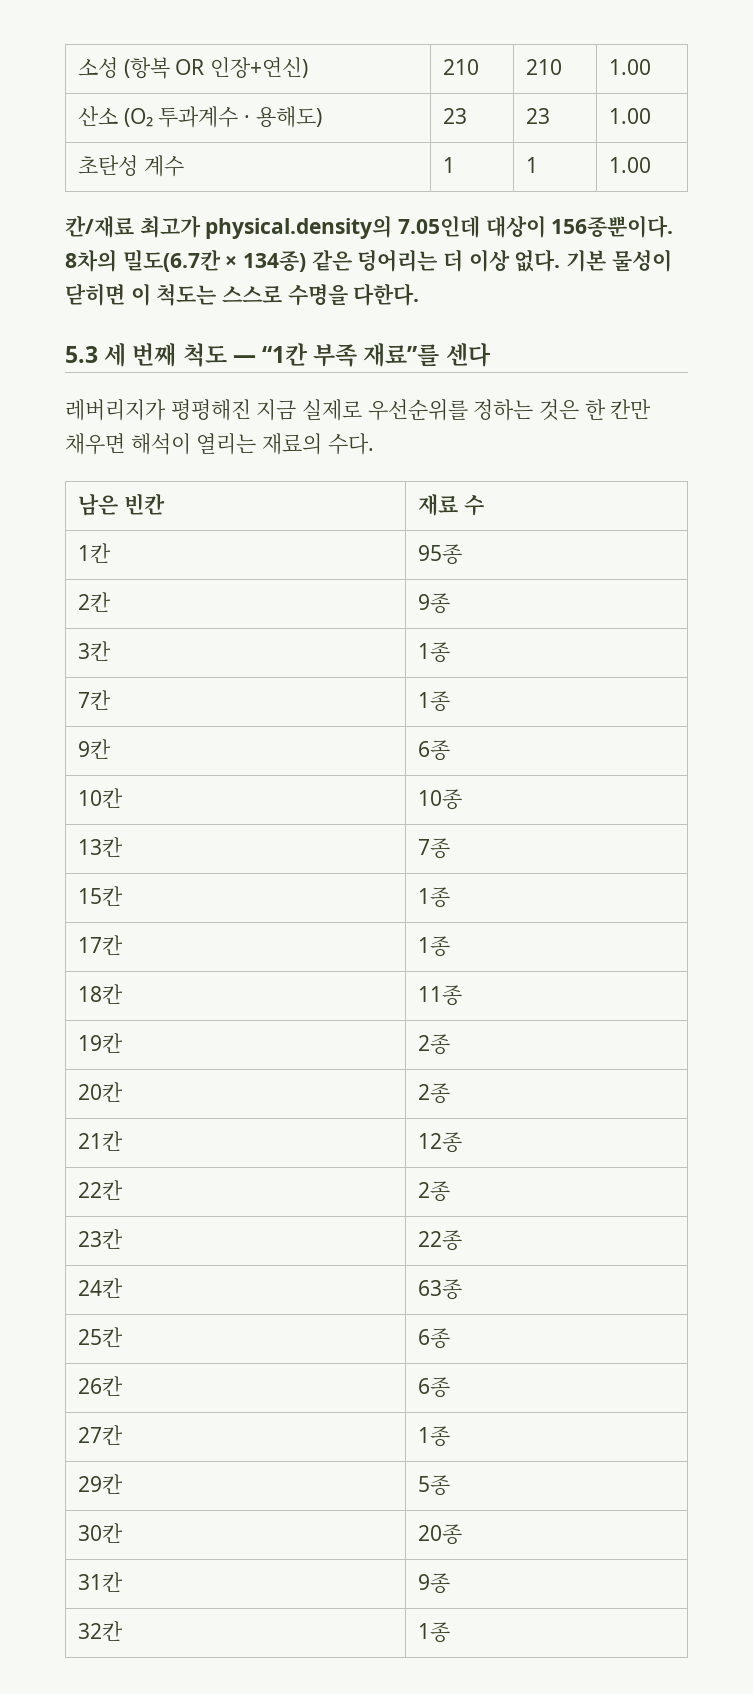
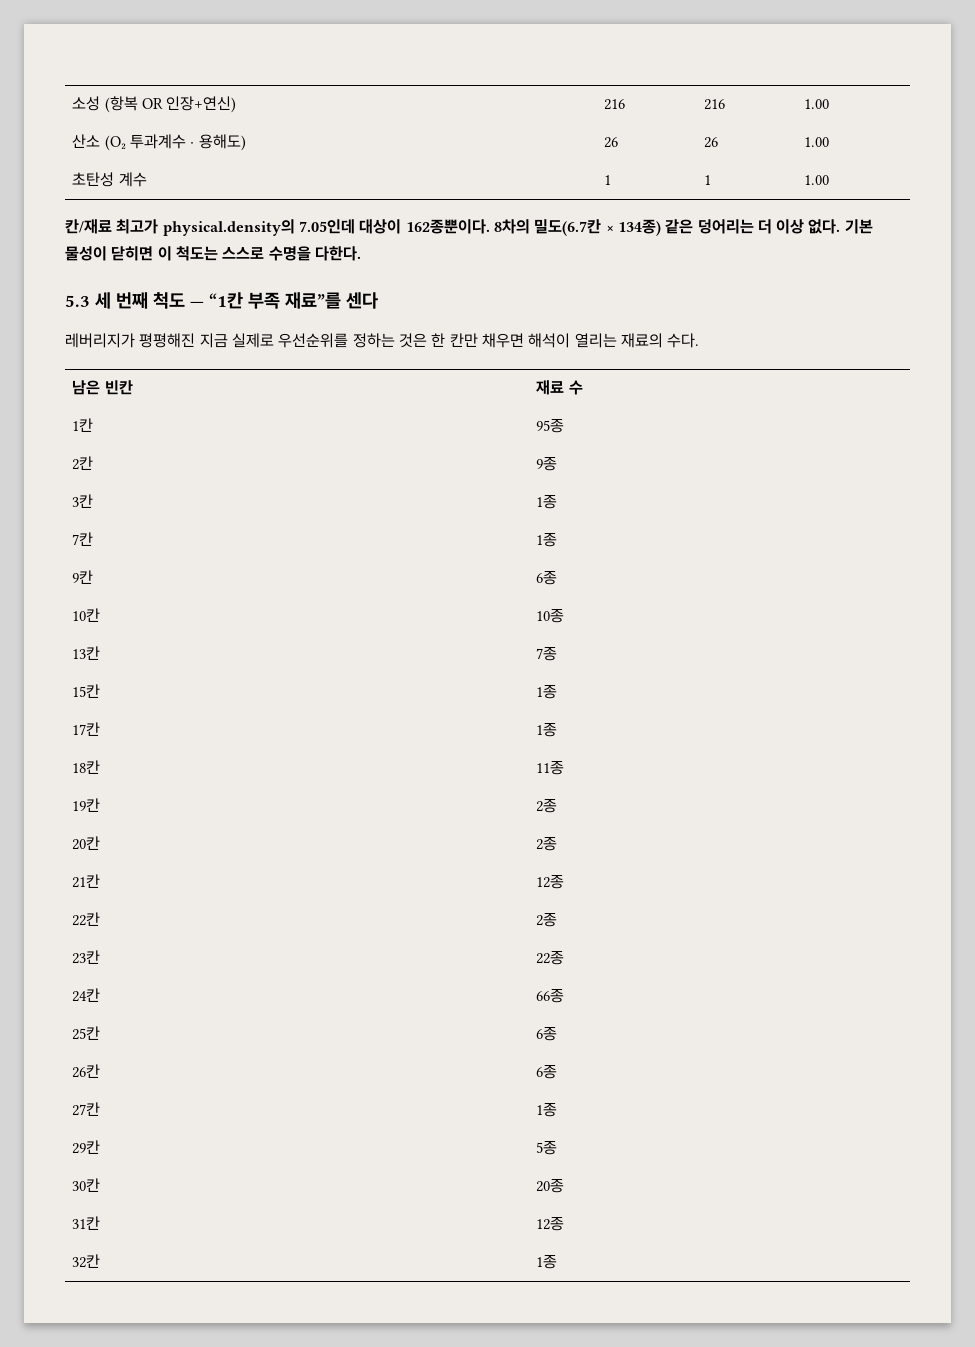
[442,59,479,75] [525,59,562,75] 210 | 210 -> [604,99,626,110] [704,99,726,110] 216 | 216
[442,108,467,124] [525,108,550,124] 23 | 23 -> [604,137,619,148] [704,137,719,148] 26 | 26
[551,215,674,238] 156종뿐이다. -> [405,219,490,234] 162종뿐이다.
[417,1279,462,1300] 63종 -> [536,989,565,1003] 66종
[417,1573,450,1594] 9종 -> [536,1217,565,1231] 12종

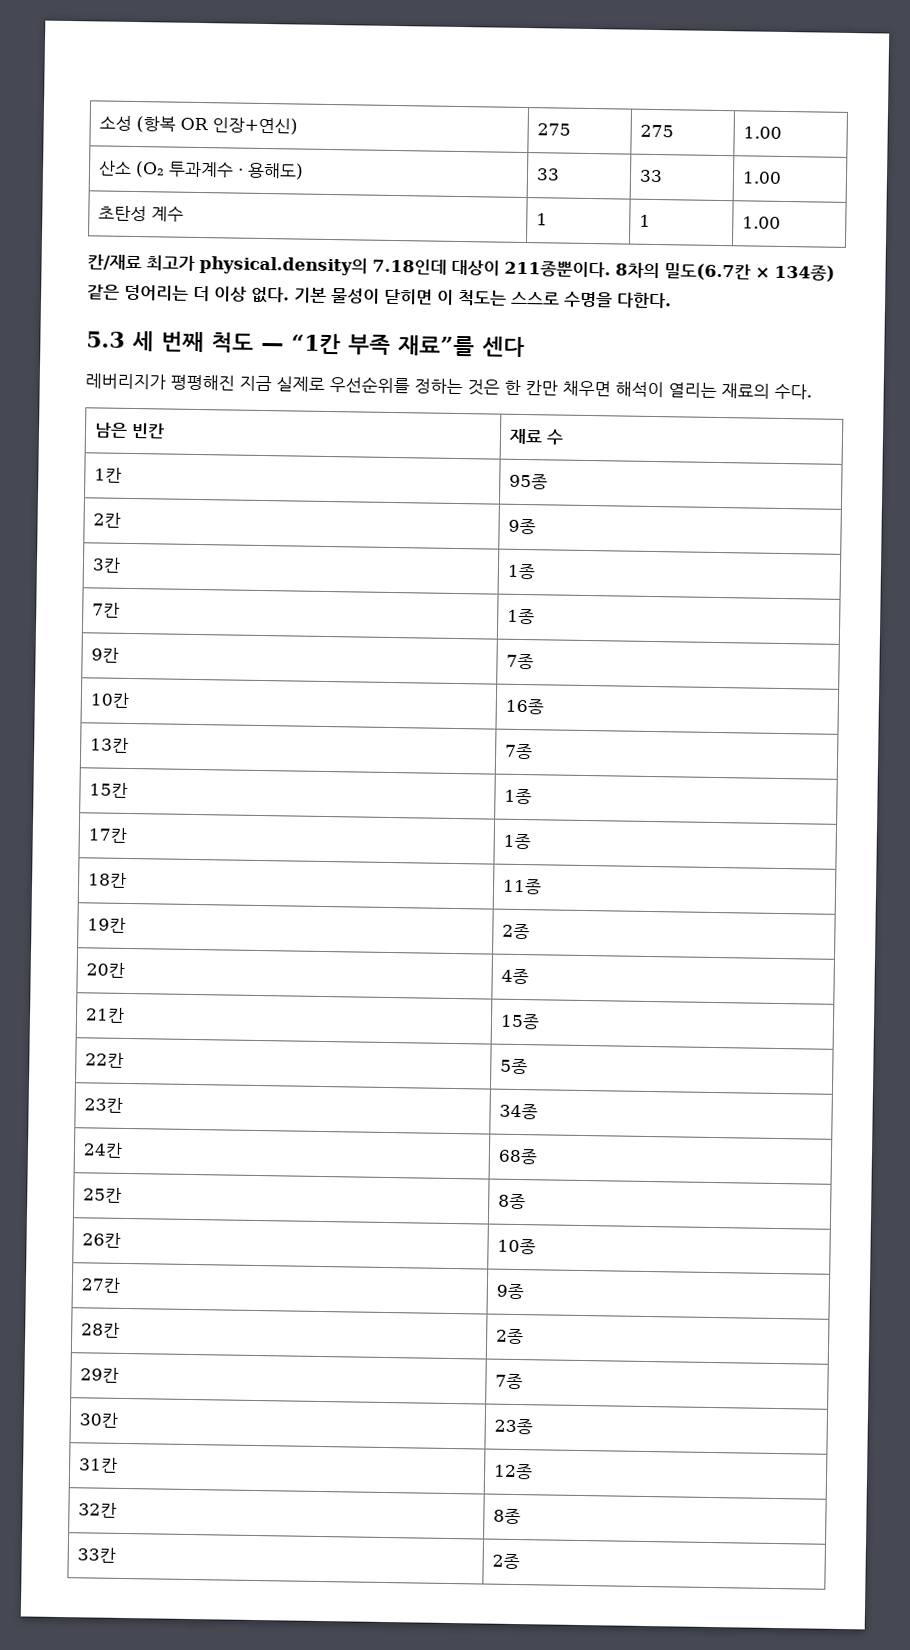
[604,99,626,110] [704,99,726,110] 216 | 216 -> [536,123,571,136] [639,124,674,138] 275 | 275
[604,137,619,148] [704,137,719,148] 26 | 26 -> [535,168,560,181] [638,169,663,183] 33 | 33
[298,219,490,234] 7.05인데 대상이 162종뿐이다. -> [372,258,611,278] 7.18인데 대상이 211종뿐이다.
[536,571,558,585] 6종 -> [505,653,534,670] 7종
[536,609,565,623] 10종 -> [504,698,544,715] 16종
[536,837,558,851] 2종 -> [500,968,529,985] 4종
[536,875,565,889] 12종 -> [499,1013,540,1030] 15종
[536,913,558,927] 2종 -> [499,1058,528,1075] 5종
[536,951,565,965] 22종 -> [498,1103,538,1120] 34종
[536,989,565,1003] 66종 -> [497,1148,538,1165] 68종
[536,1027,558,1041] 6종 -> [497,1193,526,1210] 8종
[536,1065,558,1079] 6종 -> [496,1238,536,1255] 10종
[536,1103,558,1117] 1종 -> [495,1283,524,1300] [80,1322,120,1338] [495,1328,524,1345] 9종 // 28칸 | 2종
[536,1141,558,1155] 5종 -> [494,1373,523,1390] 7종
[536,1179,565,1193] 20종 -> [493,1418,533,1435] 23종
[536,1255,558,1269] 1종 -> [492,1508,521,1525] [76,1547,116,1563] [491,1553,520,1570] 8종 // 33칸 | 2종

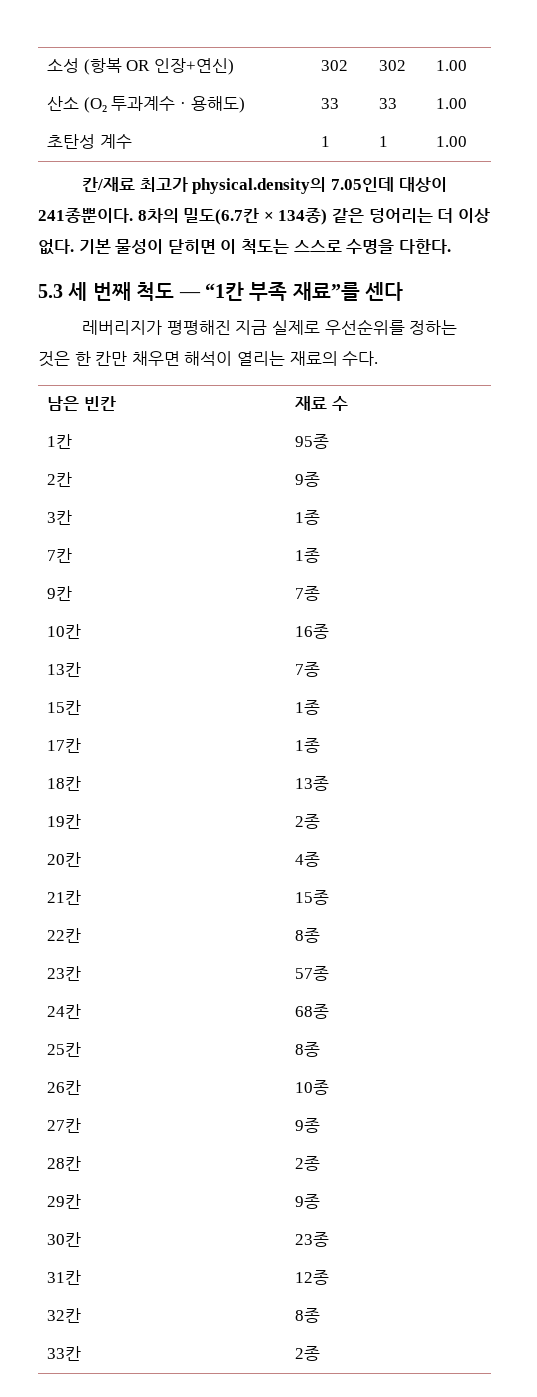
[536,123,571,136] [639,124,674,138] 275 | 275 -> [321,60,349,71] [379,60,407,71] 302 | 302
[372,258,611,278] 7.18인데 대상이 211종뿐이다. -> [330,177,447,192] [38,208,133,223] 7.05인데 대상이 241종뿐이다.
[501,878,542,895] 11종 -> [295,776,330,791] 13종
[499,1058,528,1075] 5종 -> [295,928,321,943] 8종
[498,1103,538,1120] 34종 -> [295,966,330,981] 57종
[494,1373,523,1390] 7종 -> [295,1194,321,1209] 9종

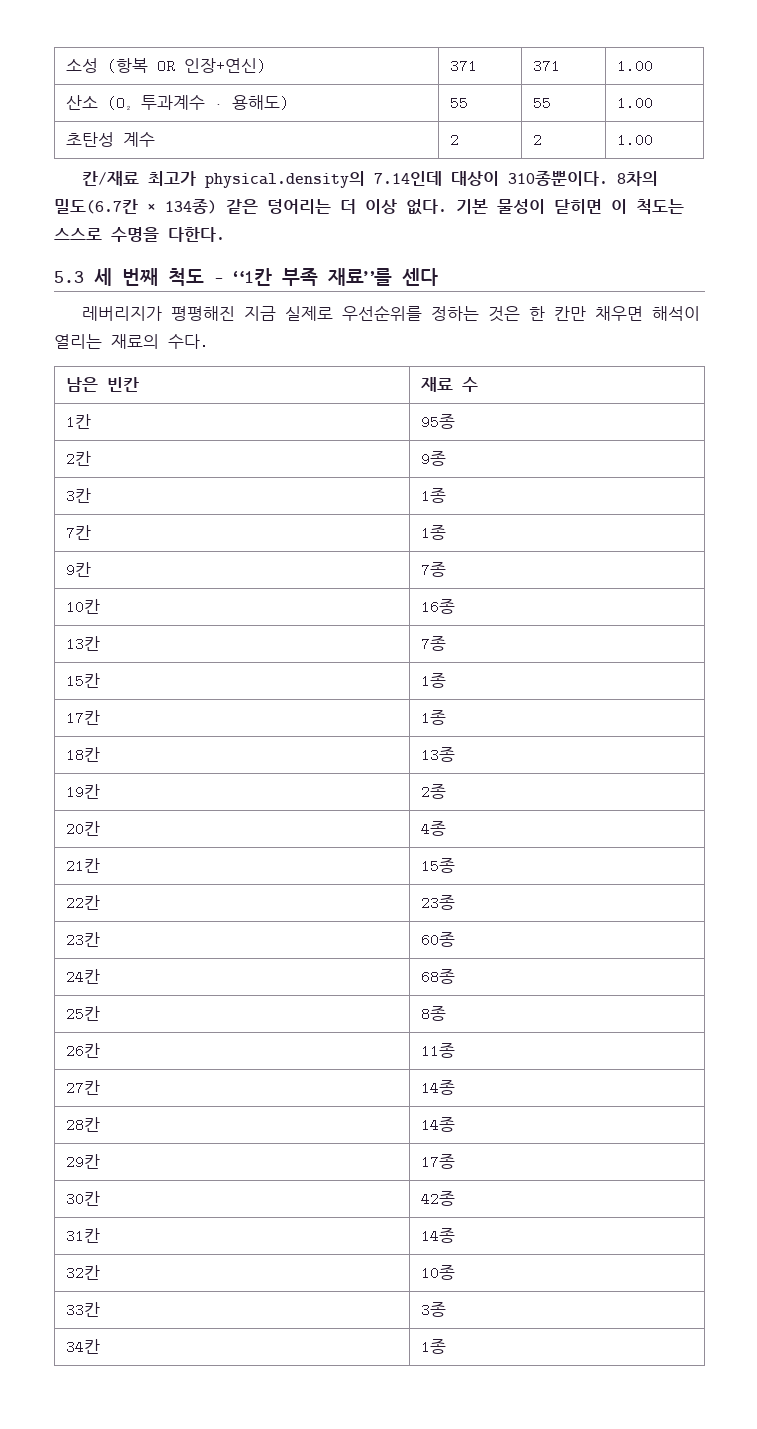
[321,60,349,71] [379,60,407,71] 302 | 302 -> [449,59,477,73] [532,59,560,73] 371 | 371
[321,98,340,109] [379,98,398,109] 33 | 33 -> [449,96,468,110] [532,96,551,110] 55 | 55
[321,136,331,147] [379,136,389,147] 1 | 1 -> [449,133,459,147] [532,133,542,147] 2 | 2
[330,177,447,192] [38,208,133,223] 7.05인데 대상이 241종뿐이다. -> [373,171,608,186] 7.14인데 대상이 310종뿐이다.
[295,928,321,943] 8종 -> [420,895,455,910] 23종
[295,966,330,981] 57종 -> [420,932,455,947] 60종
[295,1080,330,1095] 10종 -> [420,1043,455,1058] 11종
[295,1118,321,1133] 9종 -> [420,1080,455,1095] 14종
[295,1156,321,1171] 2종 -> [420,1117,455,1132] 14종
[295,1194,321,1209] 9종 -> [420,1154,455,1169] 17종
[295,1232,330,1247] 23종 -> [420,1191,455,1206] 42종
[295,1270,330,1285] 12종 -> [420,1228,455,1243] 14종
[295,1308,321,1323] 8종 -> [420,1265,455,1280] 10종
[295,1346,321,1361] 2종 -> [420,1302,446,1317] [65,1339,100,1354] [420,1339,446,1354] 3종 // 34칸 | 1종

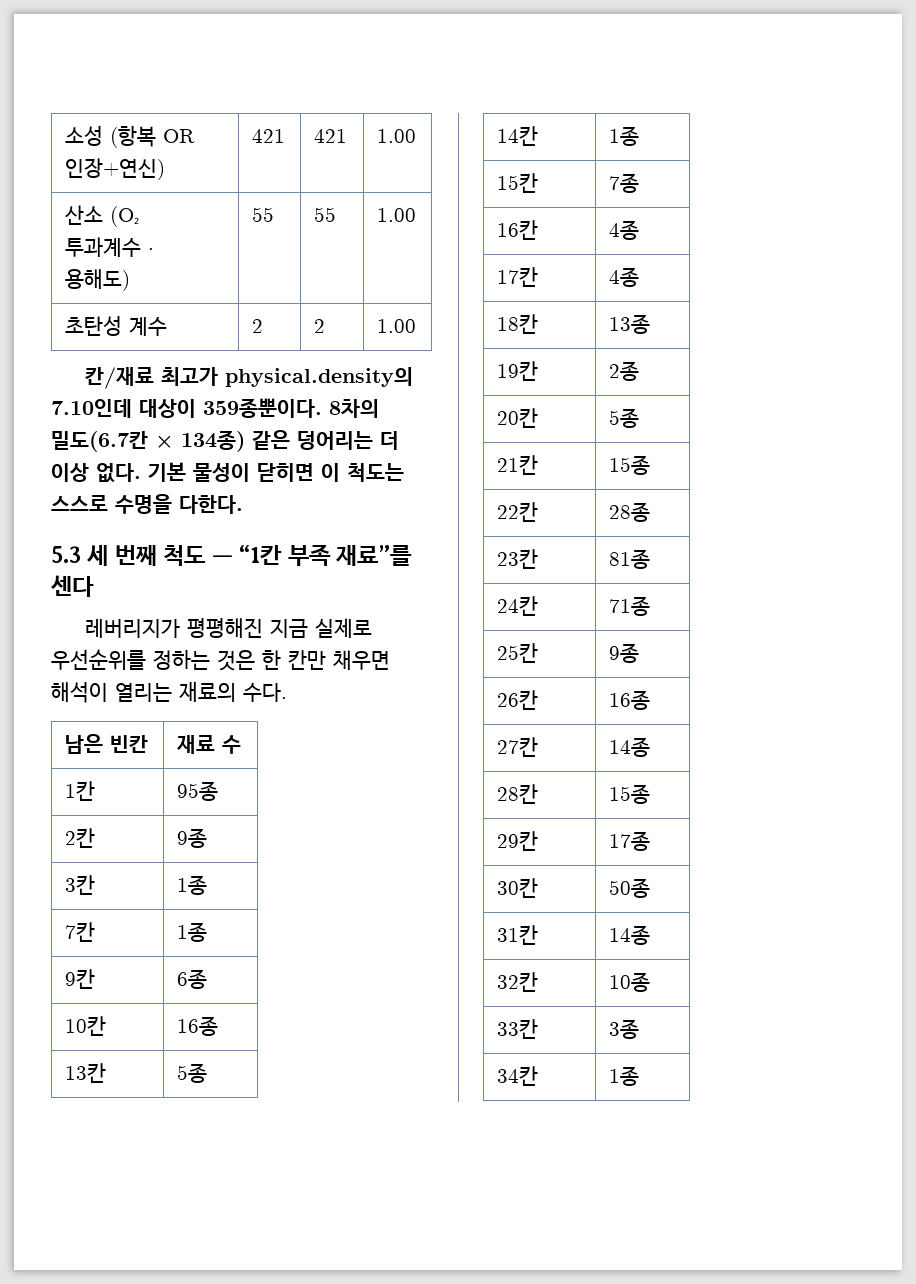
[449,59,477,73] [532,59,560,73] 371 | 371 -> [252,129,286,143] [314,129,348,143] 421 | 421
[373,171,608,186] 7.14인데 대상이 310종뿐이다. -> [51,398,322,418] 7.10인데 대상이 359종뿐이다.
[420,562,446,577] 7종 -> [177,969,208,989] 6종
[420,636,446,651] [65,673,100,688] [420,673,446,688] 7종 // 15칸 | 1종 -> [177,1063,208,1083] [497,126,539,146] [609,126,640,146] [497,173,539,193] [609,173,640,193] [497,220,539,240] [609,220,640,240] 5종 // 14칸 | 1종 // 15칸 | 7종 // 16칸 | 4종
[420,710,446,725] 1종 -> [609,267,640,287] 4종
[420,821,446,836] 4종 -> [609,408,640,428] 5종
[420,895,455,910] 23종 -> [609,502,651,522] 28종
[420,932,455,947] 60종 -> [609,549,651,569] 81종
[420,969,455,984] 68종 -> [609,596,651,616] 71종
[420,1006,446,1021] 8종 -> [609,643,640,663] 9종
[420,1043,455,1058] 11종 -> [609,690,651,710] 16종
[420,1117,455,1132] 14종 -> [609,784,651,804] 15종
[420,1191,455,1206] 42종 -> [609,878,651,898] 50종

